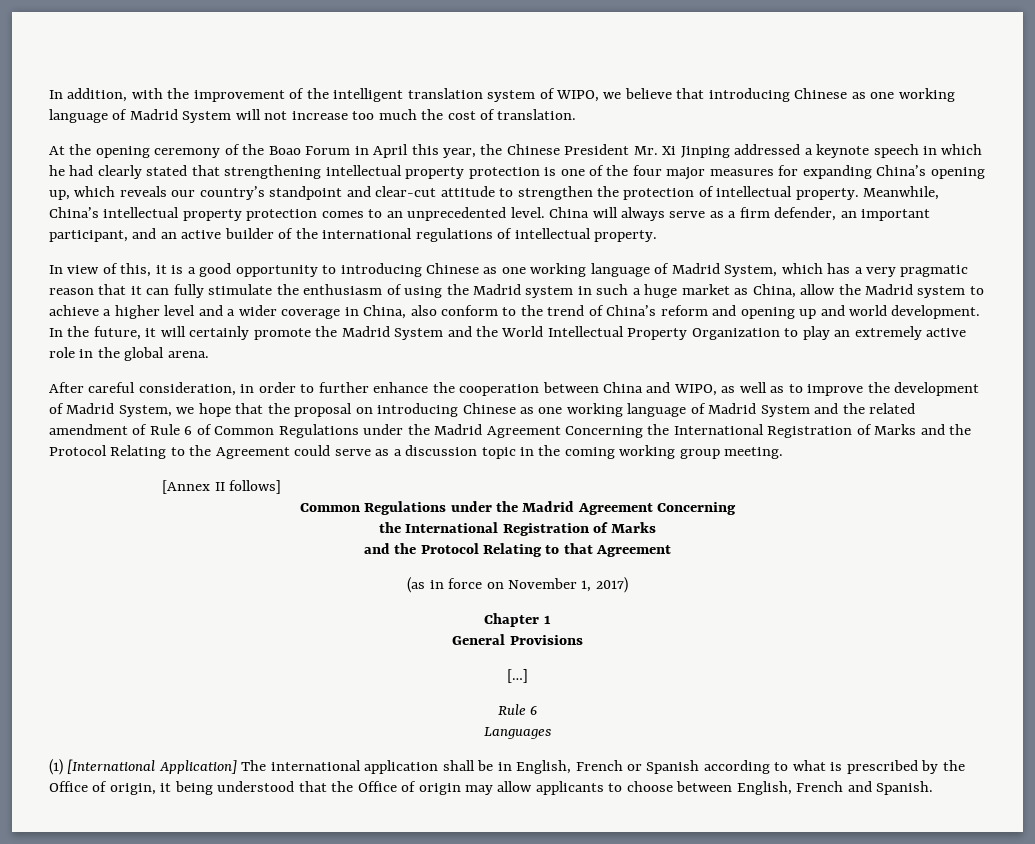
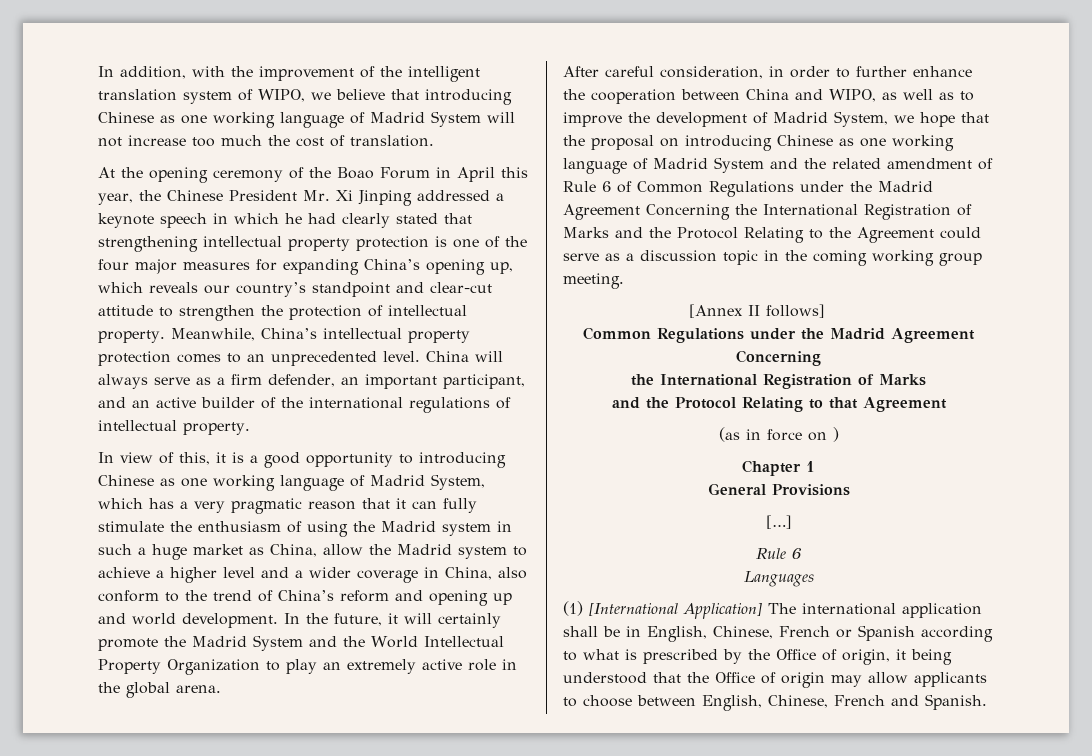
[507,577,628,593] November 1, 2017) -> [832,427,839,442] )
(572, 767) none -> [713,626,773,639] Chinese,
(792, 788) none -> [768,695,828,708] Chinese,

